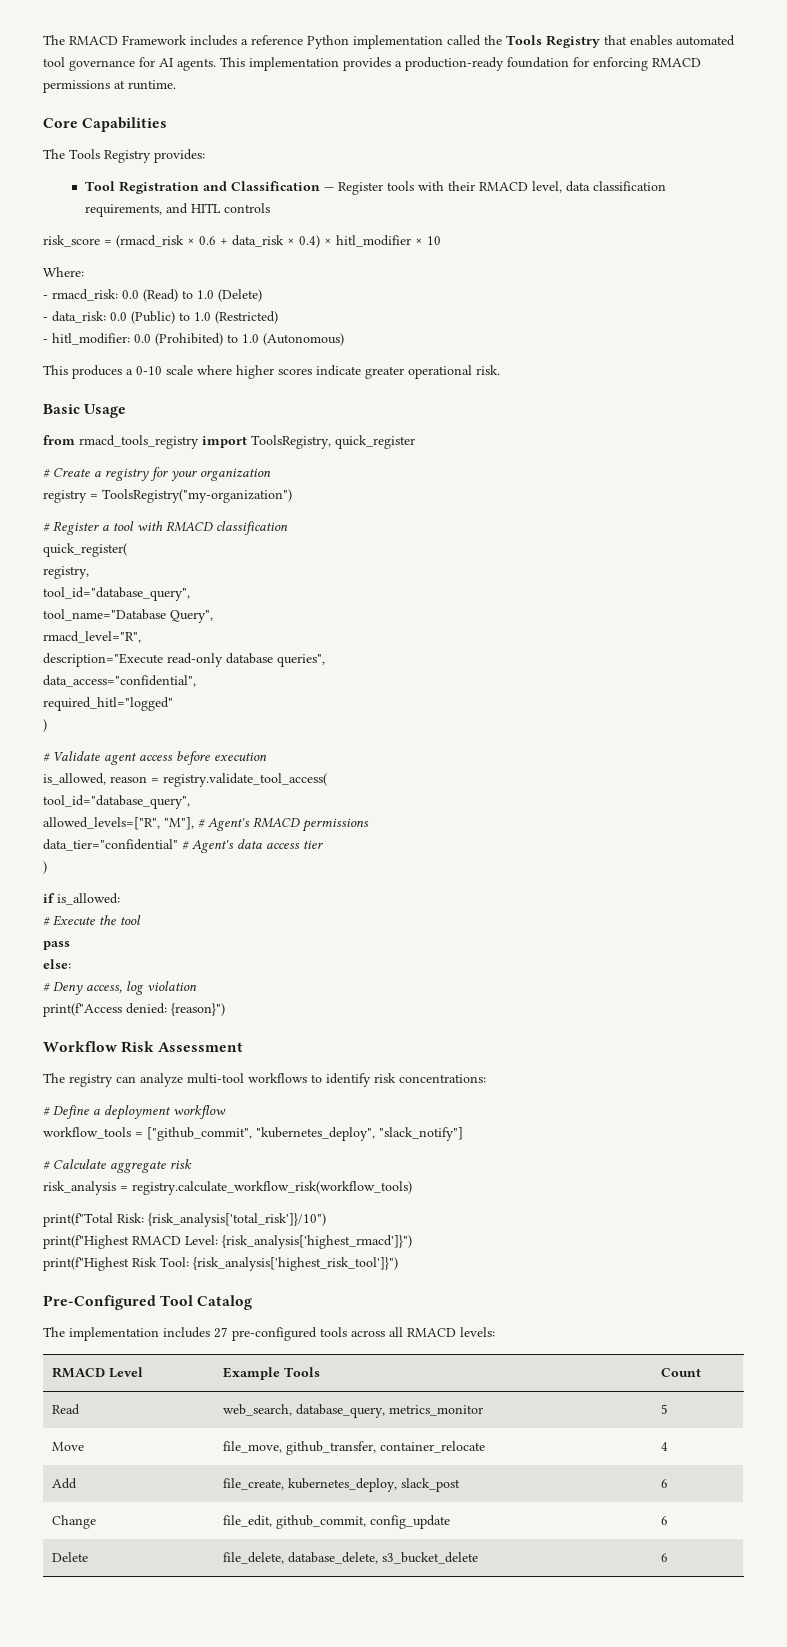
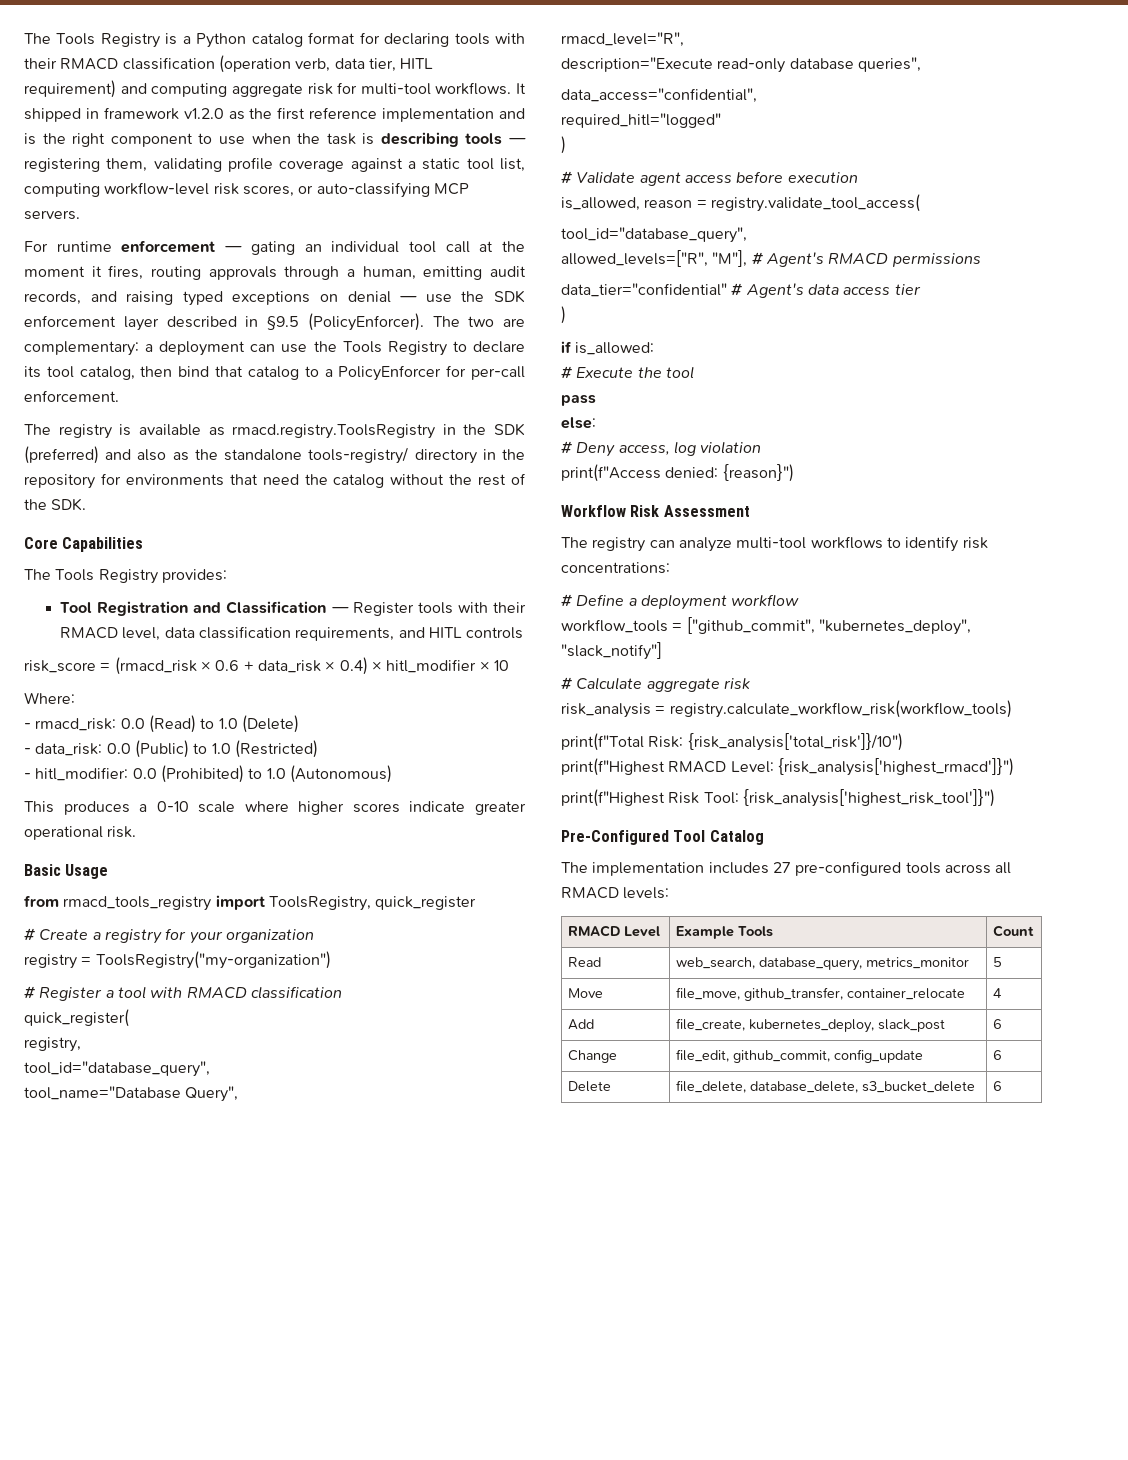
[43,35,735,49] [43,57,701,71] [43,80,176,93] The RMACD Framework includes a reference Python implementation called the Tools Registry that enables automated tool governance for AI agents. This implementation provides a production-ready foundation for enforcing RMACD permissions at runtime. -> [24,32,525,48] [24,55,434,73] [24,80,526,98] [24,107,525,122] [24,132,526,147] [24,157,525,172] [24,182,469,198] [24,210,80,220] [24,240,525,255] [24,265,526,280] [24,290,526,306] [24,313,525,331] [24,341,525,356] [24,365,525,381] [24,390,119,402] [24,423,525,439] [24,446,525,464] [24,473,526,489] [24,498,87,511] The Tools Registry is a Python catalog format for declaring tools with their RMACD classification (operation verb, data tier, HITL requirement) and computing aggregate risk for multi-tool workflows. It shipped in framework v1.2.0 as the first reference implementation and is the right component to use when the task is describing tools — registering them, validating profile coverage against a static tool list, computing workflow-level risk scores, or auto-classifying MCP servers. // For runtime enforcement — gating an individual tool call at the moment it fires, routing approvals through a human, emitting audit records, and raising typed exceptions on denial — use the SDK enforcement layer described in §9.5 (PolicyEnforcer). The two are complementary: a deployment can use the Tools Registry to declare its tool catalog, then bind that catalog to a PolicyEnforcer for per-call enforcement. // The registry is available as rmacd.registry.ToolsRegistry in the SDK (preferred) and also as the standalone tools-registry/ directory in the repository for environments that need the catalog without the rest of the SDK.

